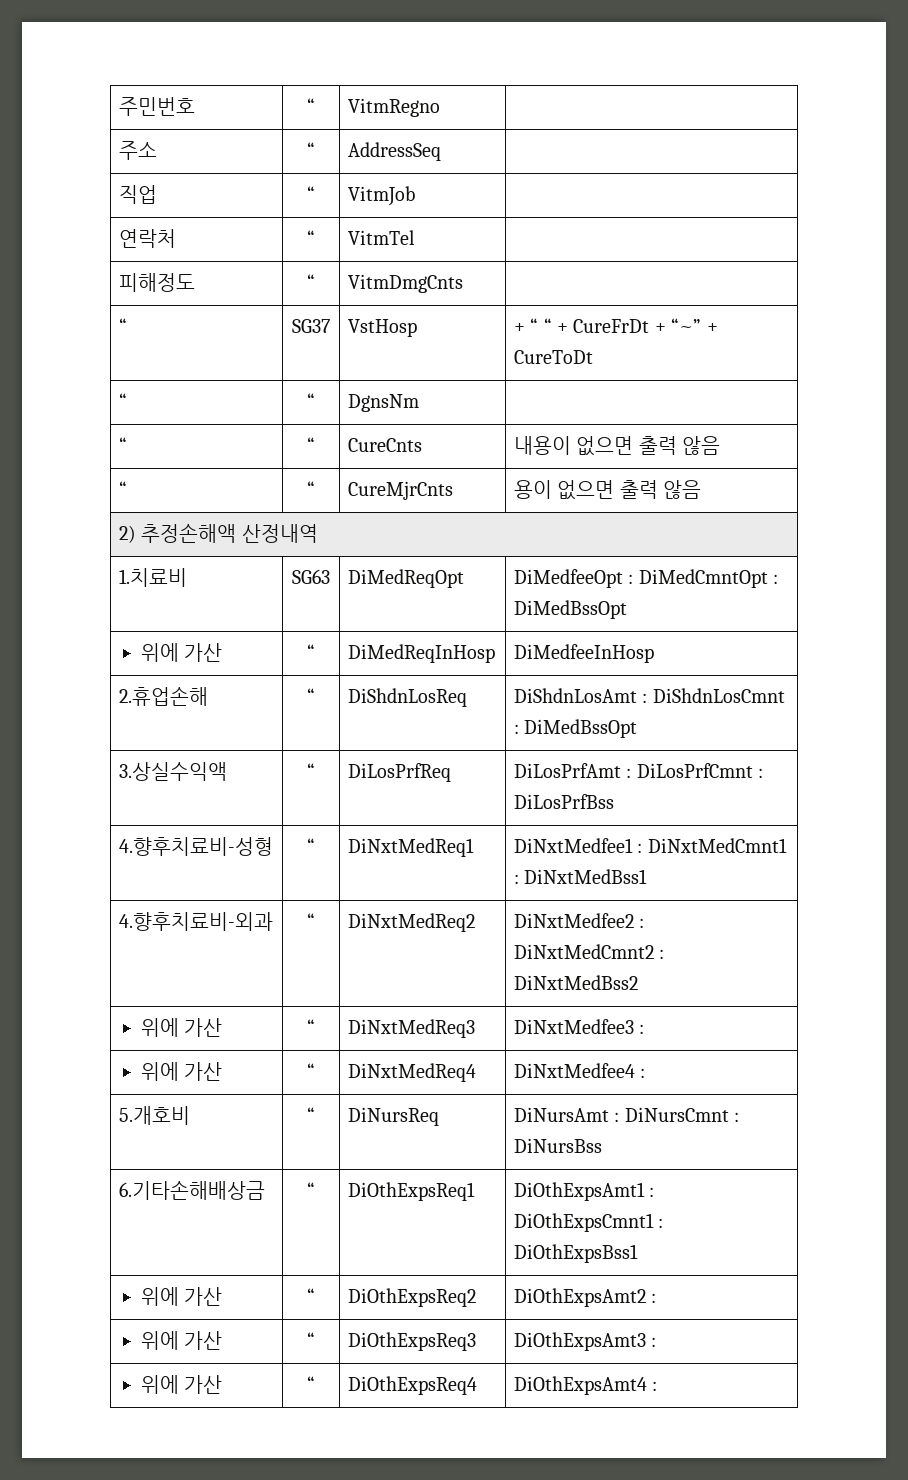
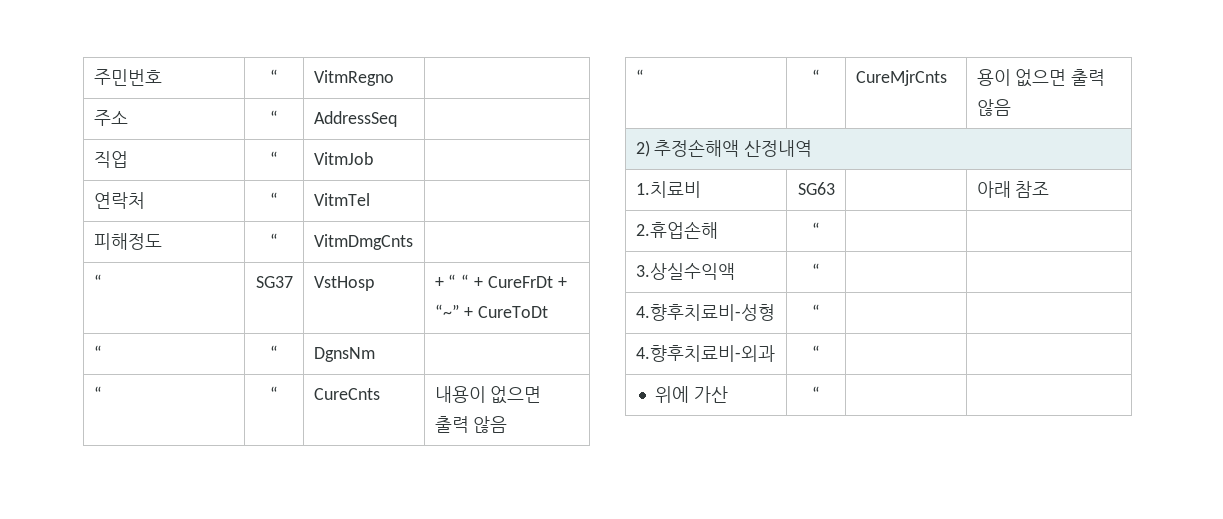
[347,569,464,588] [513,569,779,588] [513,600,627,619] [140,643,223,662] [307,644,315,659] [347,644,495,663] [513,644,654,663] [118,686,208,706] [307,688,315,703] [347,688,467,707] [513,688,785,703] [513,719,638,738] [118,762,227,781] [307,763,315,778] [347,763,451,782] [513,763,764,778] [513,794,614,809] [118,837,273,856] [307,838,315,853] [347,838,474,857] [513,838,787,853] [513,869,648,884] [118,912,273,931] [307,913,315,928] [347,913,475,932] [513,913,645,928] [513,944,665,959] [513,975,638,990] [140,1018,223,1037] [307,1019,315,1034] [347,1019,475,1038] [513,1019,645,1034] [140,1062,223,1081] [307,1063,315,1078] [347,1063,476,1082] [513,1063,646,1078] [118,1106,190,1125] [307,1107,315,1122] [347,1107,439,1126] [513,1107,740,1122] [513,1138,602,1153] [118,1180,265,1200] [307,1182,315,1197] [347,1182,475,1201] [513,1182,655,1201] [513,1213,664,1232] [513,1244,638,1263] [140,1287,223,1306] [307,1288,315,1303] [347,1288,476,1307] [513,1288,657,1307] [140,1331,223,1350] [307,1332,315,1347] [347,1332,476,1351] [513,1332,657,1351] [140,1375,223,1394] [307,1376,315,1391] [347,1376,477,1395] [513,1376,658,1395] DiMedReqOpt | DiMedfeeOpt : DiMedCmntOpt : DiMedBssOpt // 위에 가산 | “ | DiMedReqInHosp | DiMedfeeInHosp // 2.휴업손해 | “ | DiShdnLosReq | DiShdnLosAmt : DiShdnLosCmnt : DiMedBssOpt // 3.상실수익액 | “ | DiLosPrfReq | DiLosPrfAmt : DiLosPrfCmnt : DiLosPrfBss // 4.향후치료비-성형 | “ | DiNxtMedReq1 | DiNxtMedfee1 : DiNxtMedCmnt1 : DiNxtMedBss1 // 4.향후치료비-외과 | “ | DiNxtMedReq2 | DiNxtMedfee2 : DiNxtMedCmnt2 : DiNxtMedBss2 // 위에 가산 | “ | DiNxtMedReq3 | DiNxtMedfee3 : // 위에 가산 | “ | DiNxtMedReq4 | DiNxtMedfee4 : // 5.개호비 | “ | DiNursReq | DiNursAmt : DiNursCmnt : DiNursBss // 6.기타손해배상금 | “ | DiOthExpsReq1 | DiOthExpsAmt1 : DiOthExpsCmnt1 : DiOthExpsBss1 // 위에 가산 | “ | DiOthExpsReq2 | DiOthExpsAmt2 : // 위에 가산 | “ | DiOthExpsReq3 | DiOthExpsAmt3 : // 위에 가산 | “ | DiOthExpsReq4 | DiOthExpsAmt4 : -> [976,181,1050,198] [635,221,718,239] [812,222,820,236] [635,263,735,280] [812,263,820,277] [635,304,775,321] [812,304,820,318] [635,345,775,362] [812,345,820,359] [655,386,729,403] [812,386,820,400] | 아래 참조 // 2.휴업손해 | “ | | // 3.상실수익액 | “ | | // 4.향후치료비-성형 | “ | | // 4.향후치료비-외과 | “ | | // 위에 가산 | “ | |

